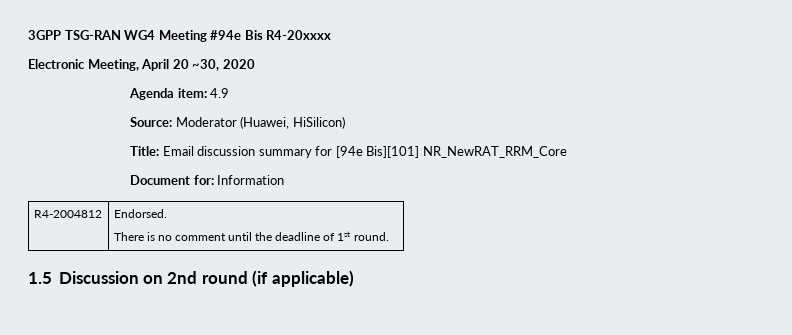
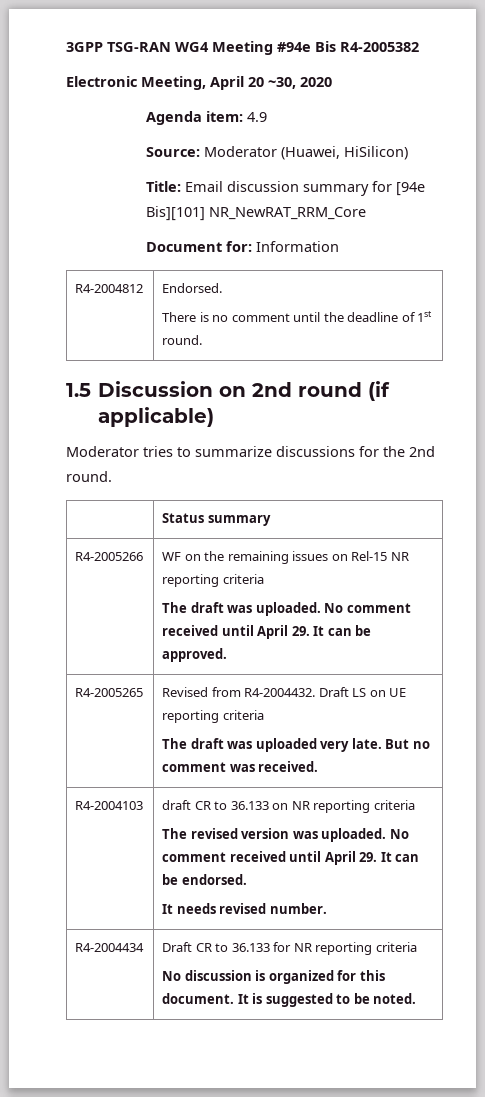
[266,30,332,40] R4-20xxxx -> [340,42,419,52] R4-2005382
(354, 278) none -> [66,446,435,457] [66,471,112,482] [162,513,271,526] [75,552,144,561] [162,551,409,564] [162,574,264,587] [162,602,411,616] [162,625,372,639] [162,648,228,662] [75,688,144,697] [162,687,407,697] [162,710,264,723] [162,738,430,752] [162,761,319,772] [75,801,144,810] [162,800,415,813] [162,828,409,842] [162,851,420,865] [162,874,247,885] [162,903,327,914] [75,943,145,952] [162,942,417,955] [162,970,385,984] [162,993,417,1007] // Moderator tries to summarize discussions for the 2nd round. // | Status summary // R4-2005266 | WF on the remaining issues on Rel-15 NR reporting criteria // The draft was uploaded. No comment received until April 29. It can be approved. // R4-2005265 | Revised from R4-2004432. Draft LS on UE reporting criteria // The draft was uploaded very late. But no comment was received. // R4-2004103 | draft CR to 36.133 on NR reporting criteria // The revised version was uploaded. No comment received until April 29. It can be endorsed. // It needs revised number. // R4-2004434 | Draft CR to 36.133 for NR reporting criteria // No discussion is organized for this document. It is suggested to be noted.

